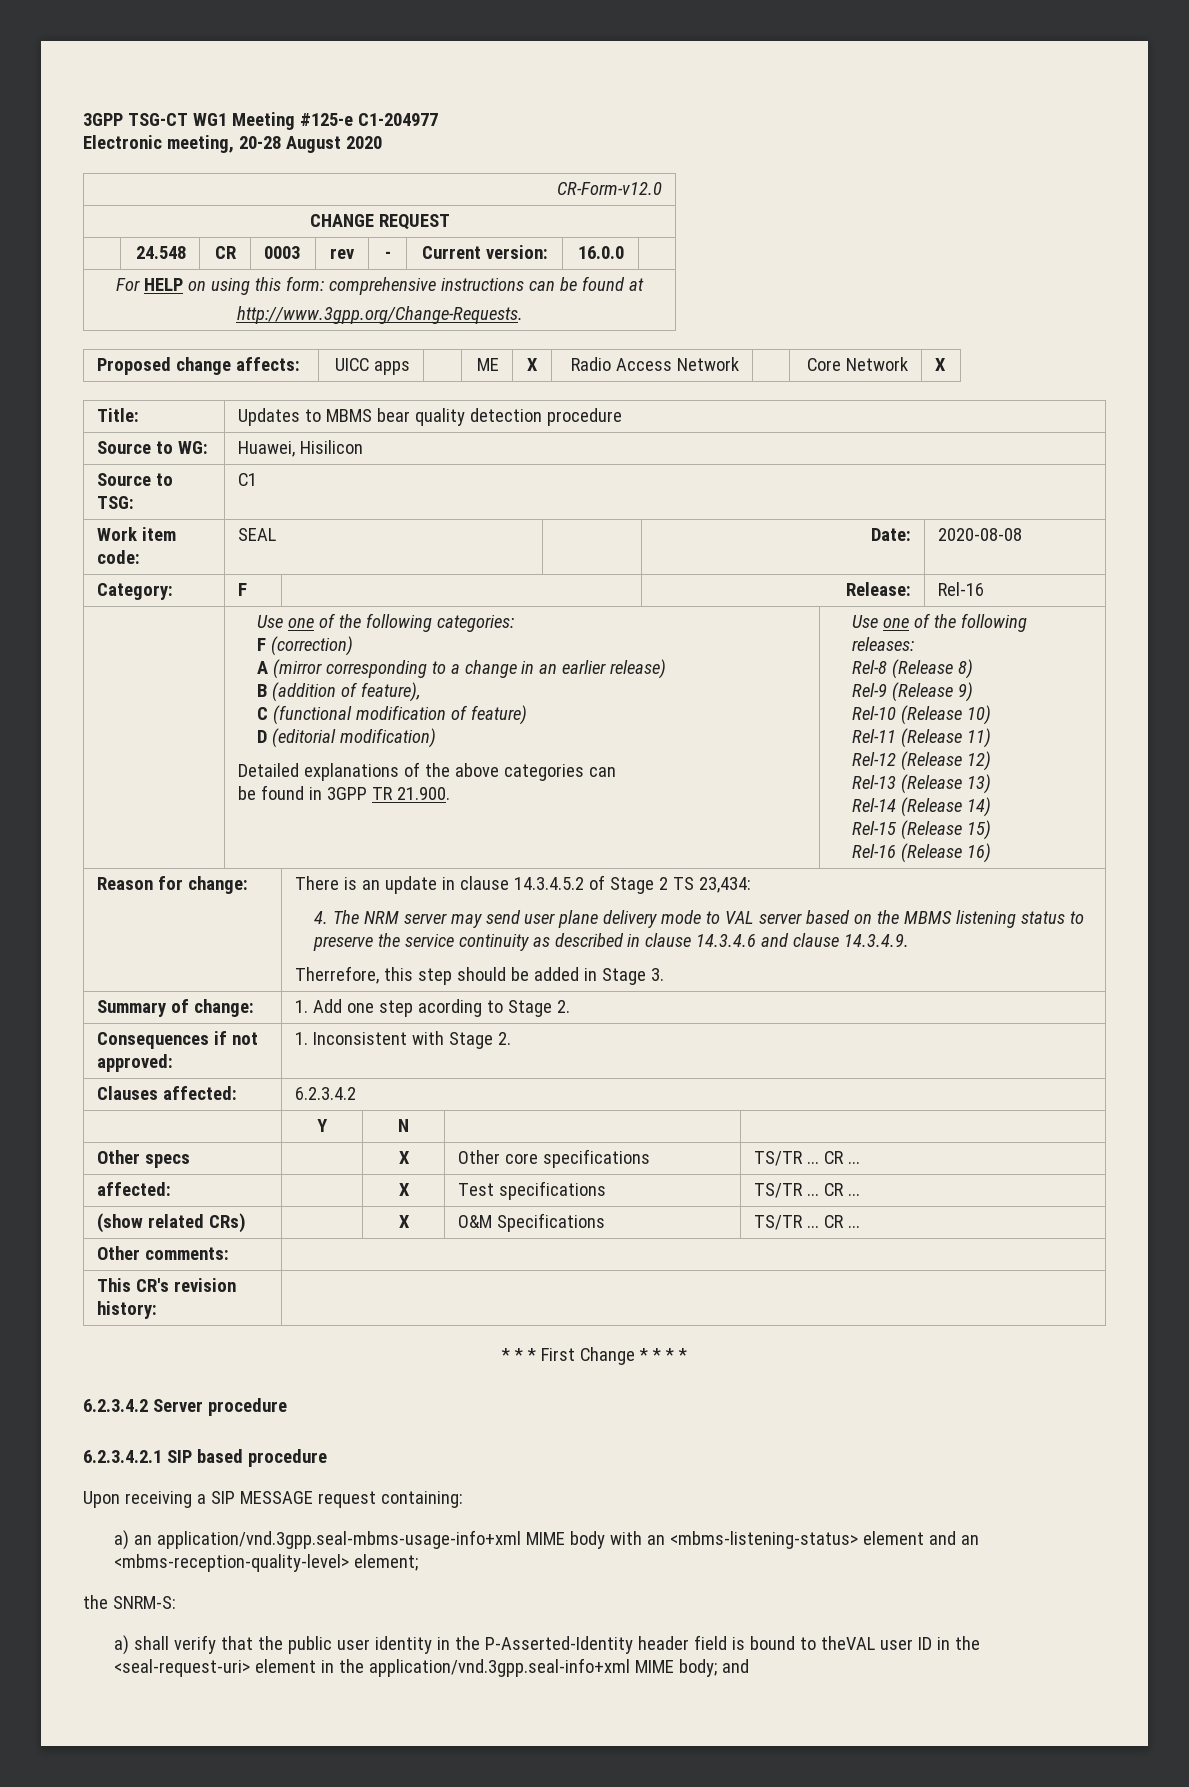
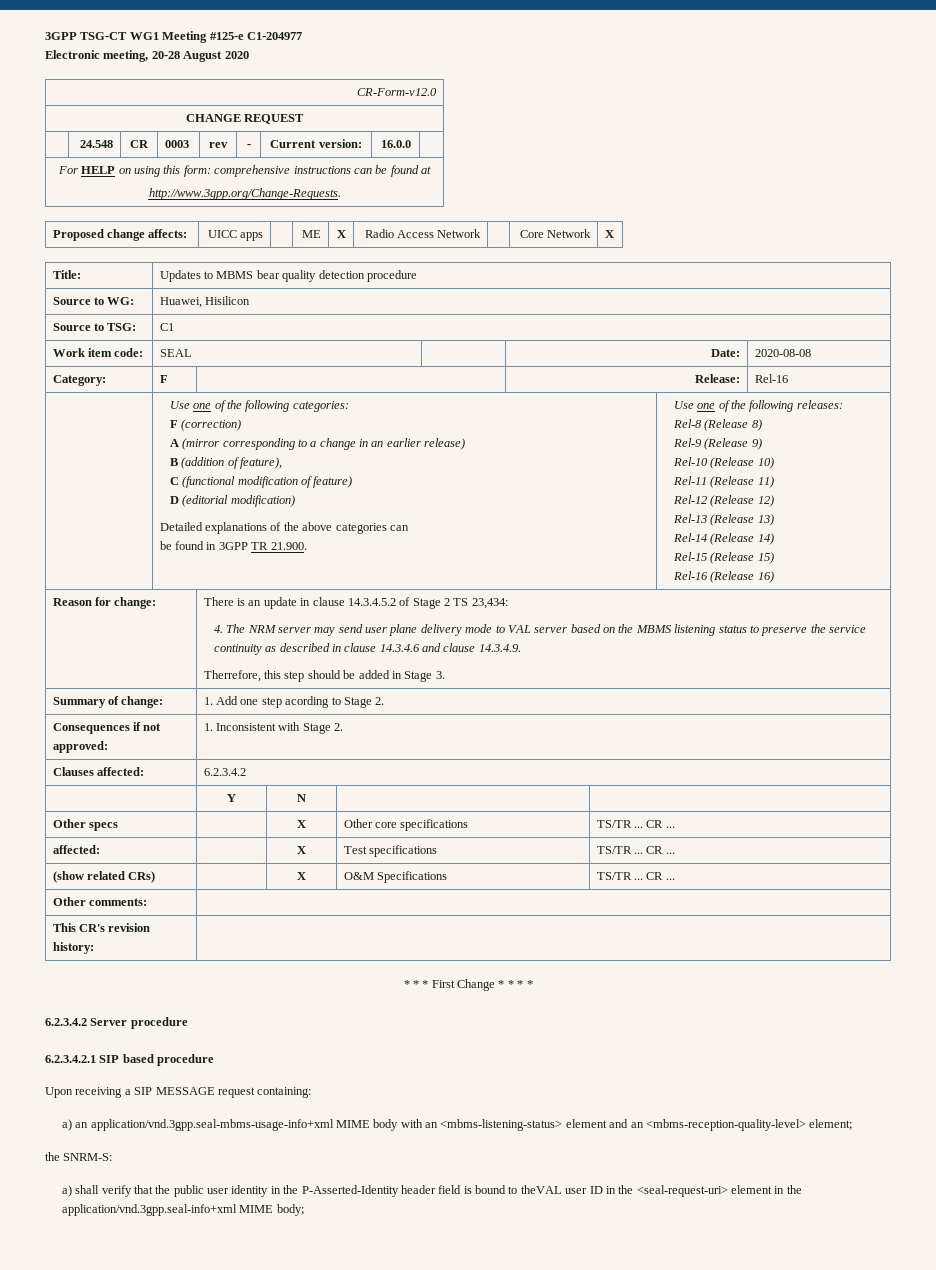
[721,1659,749,1673] and -> (304, 1210) none

